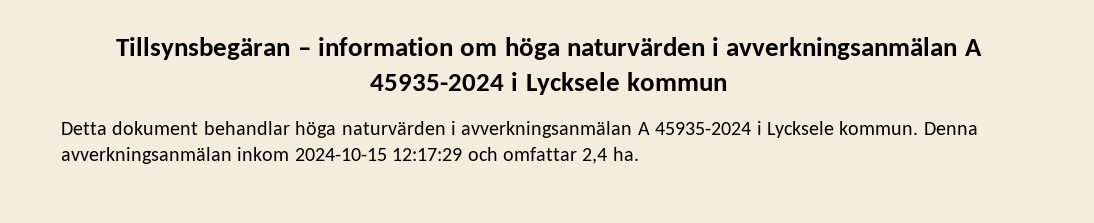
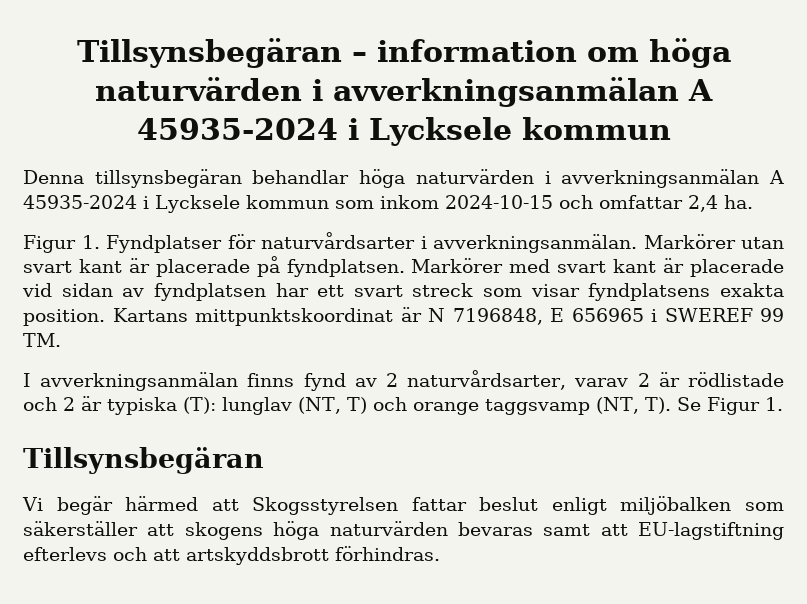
[61,121,199,135] Detta dokument -> [23,169,242,188] Denna tillsynsbegäran
[839,121,978,135] [61,147,232,164] kommun. Denna avverkningsanmälan -> [246,195,374,209] kommun som
[392,148,463,161] 12:17:29 -> (553, 202) none
(639, 154) none -> [23,232,784,253] [23,256,784,277] [22,283,784,301] [23,307,784,326] [23,333,61,347] [23,370,784,391] [23,396,783,415] [23,447,264,474] [22,496,784,515] [23,521,784,540] [23,546,440,565] // Figur 1. Fyndplatser för naturvårdsarter i avverkningsanmälan. Markörer utan svart kant är placerade på fyndplatsen. Markörer med svart kant är placerade vid sidan av fyndplatsen har ett svart streck som visar fyndplatsens exakta position. Kartans mittpunktskoordinat är N 7196848, E 656965 i SWEREF 99 TM. // I avverkningsanmälan finns fynd av 2 naturvårdsarter, varav 2 är rödlistade och 2 är typiska (T): lunglav (NT, T) och orange taggsvamp (NT, T). Se Figur 1. // Tillsynsbegäran // Vi begär härmed att Skogsstyrelsen fattar beslut enligt miljöbalken som säkerställer att skogens höga naturvärden bevaras samt att EU-lagstiftning efterlevs och att artskyddsbrott förhindras.

